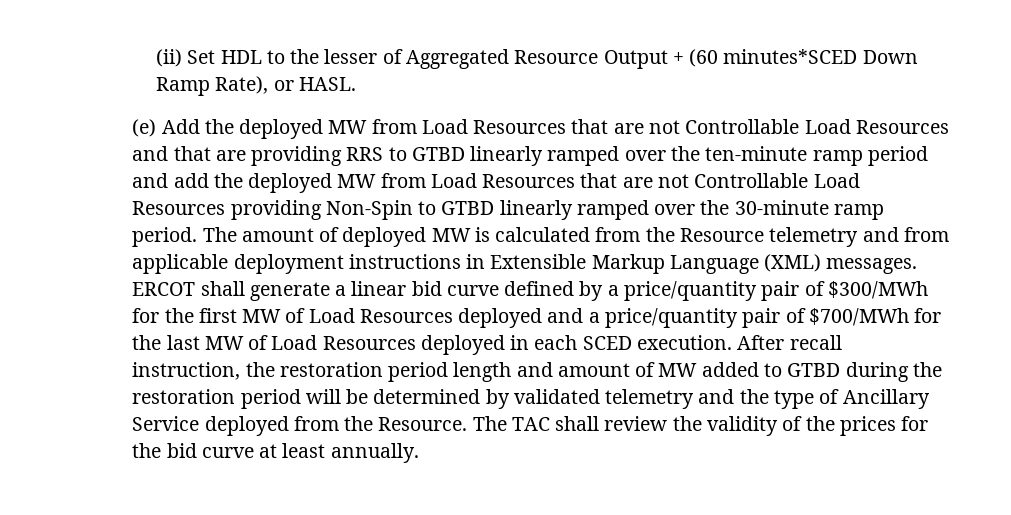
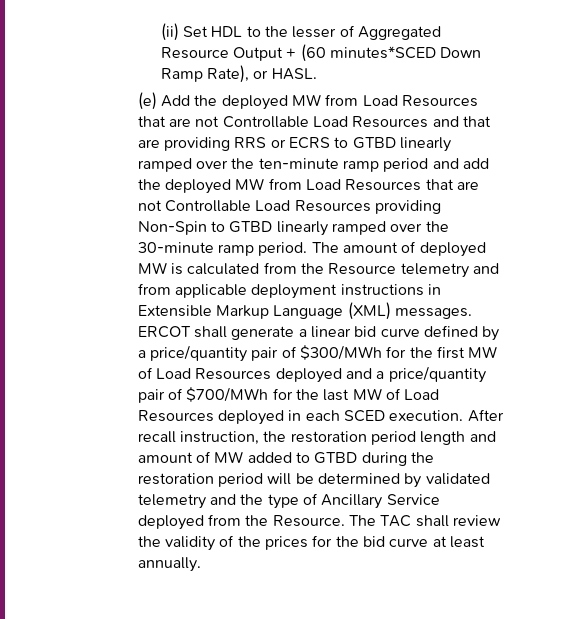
(384, 154) none -> [270,137,330,149] or ECRS

